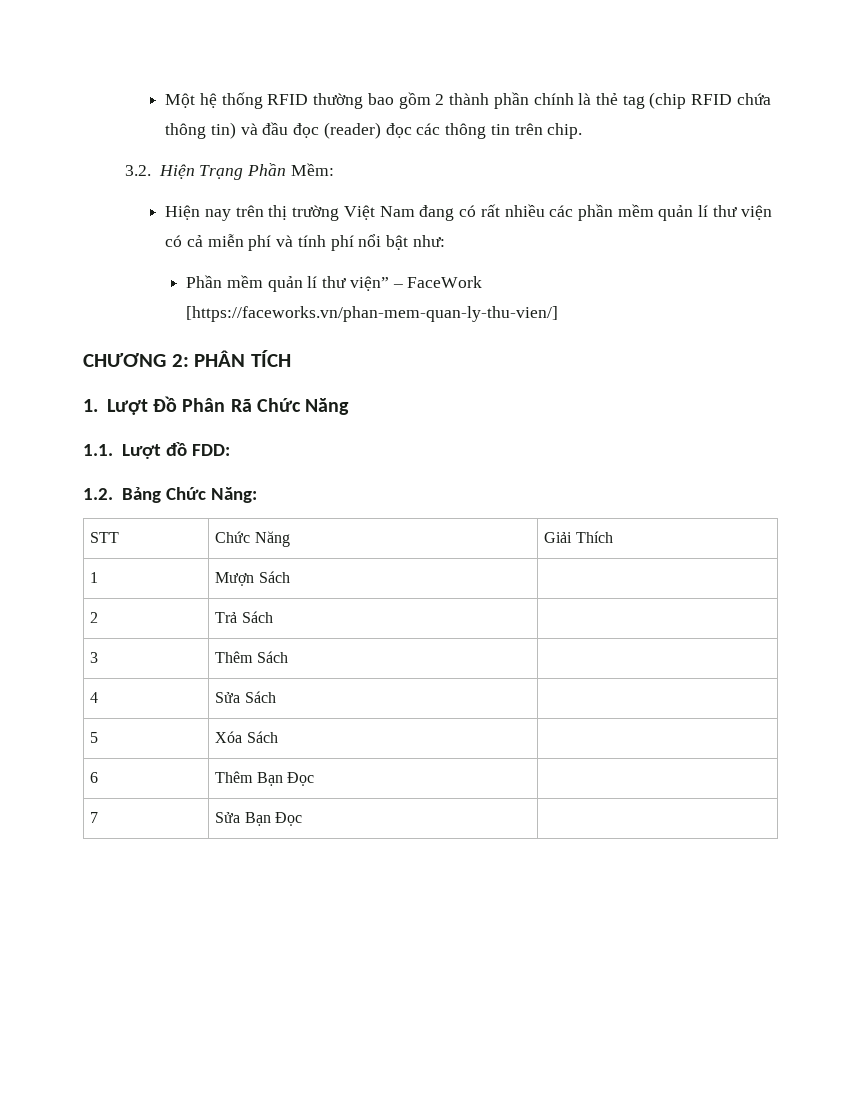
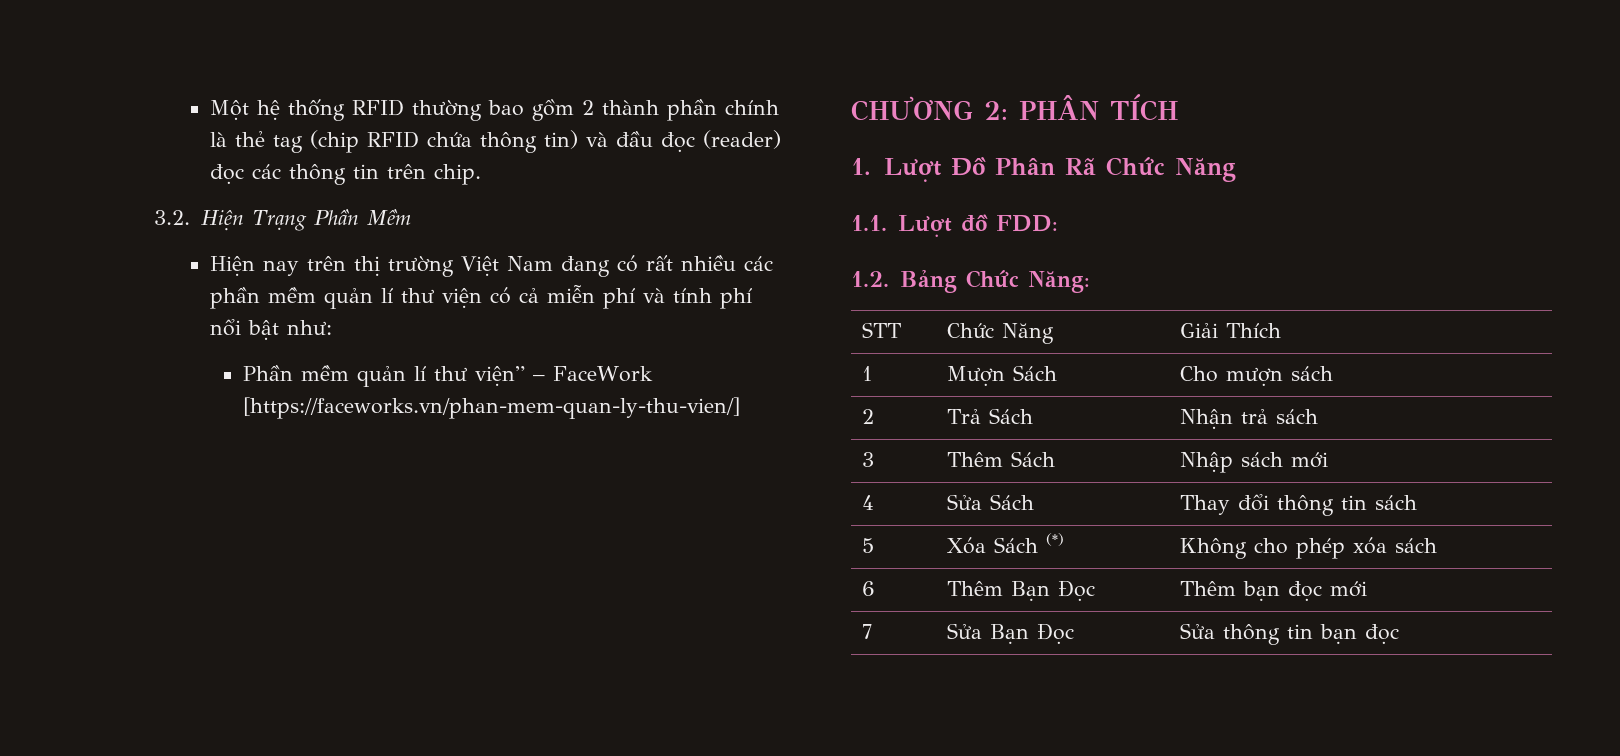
[290,163,334,176] Mềm: -> [366,209,411,225] Mềm
(290, 577) none -> [1180,366,1334,386] Cho mượn sách
(273, 617) none -> [1180,409,1319,429] Nhận trả sách
(288, 657) none -> [1180,452,1329,473] Nhập sách mới
[90,732,99,743] [215,731,278,743] // 5 | Xóa Sách | -> [1180,494,1418,516] [862,538,875,553] [947,533,1065,554] [1180,537,1438,559] Thay đổi thông tin sách // 5 | Xóa Sách (*) | Không cho phép xóa sách
(314, 779) none -> [1180,581,1368,601] Thêm bạn đọc mới
(302, 819) none -> [1180,623,1400,645] Sửa thông tin bạn đọc

